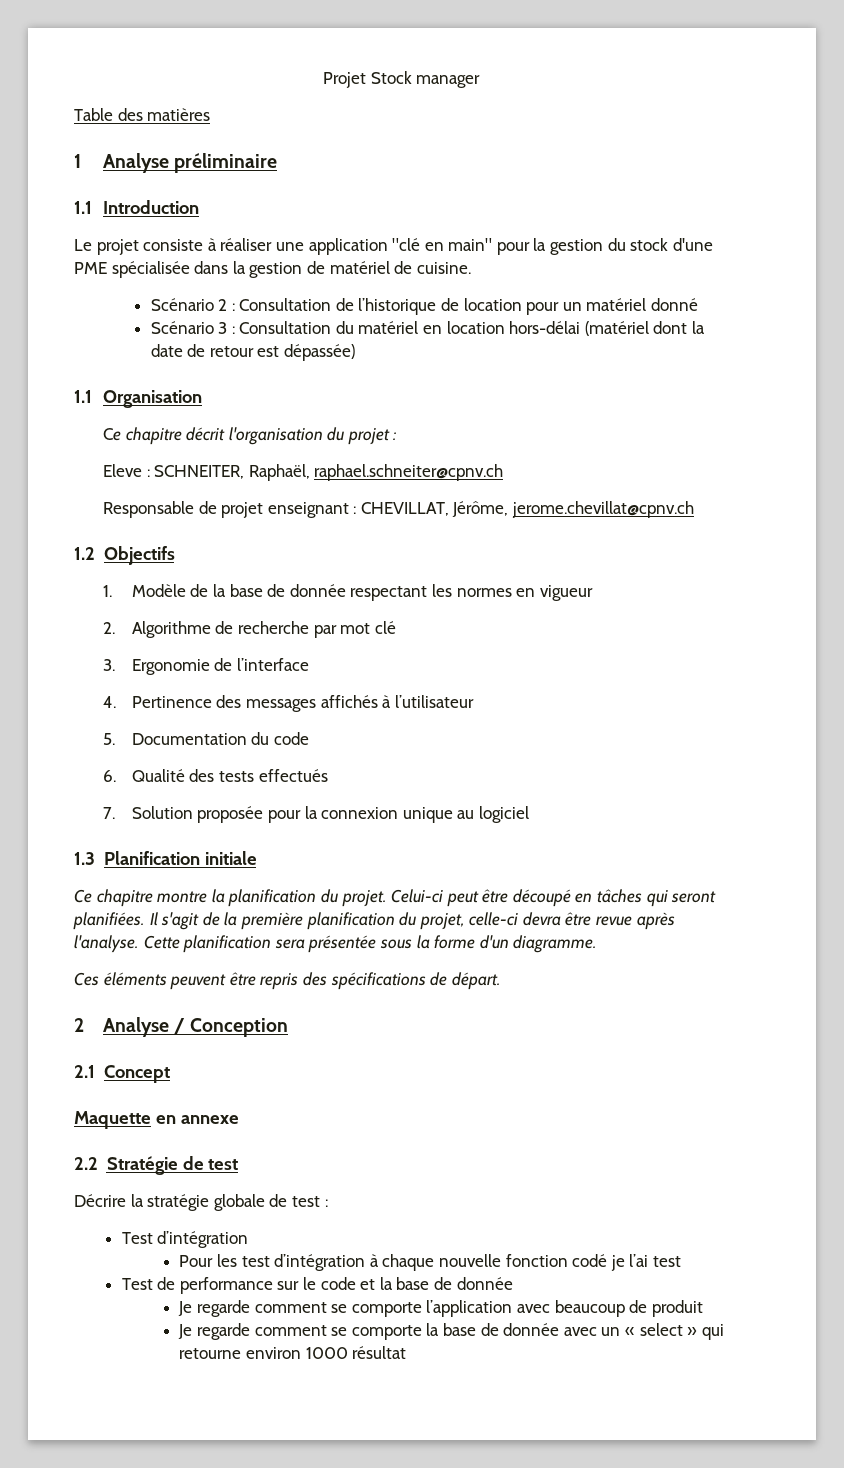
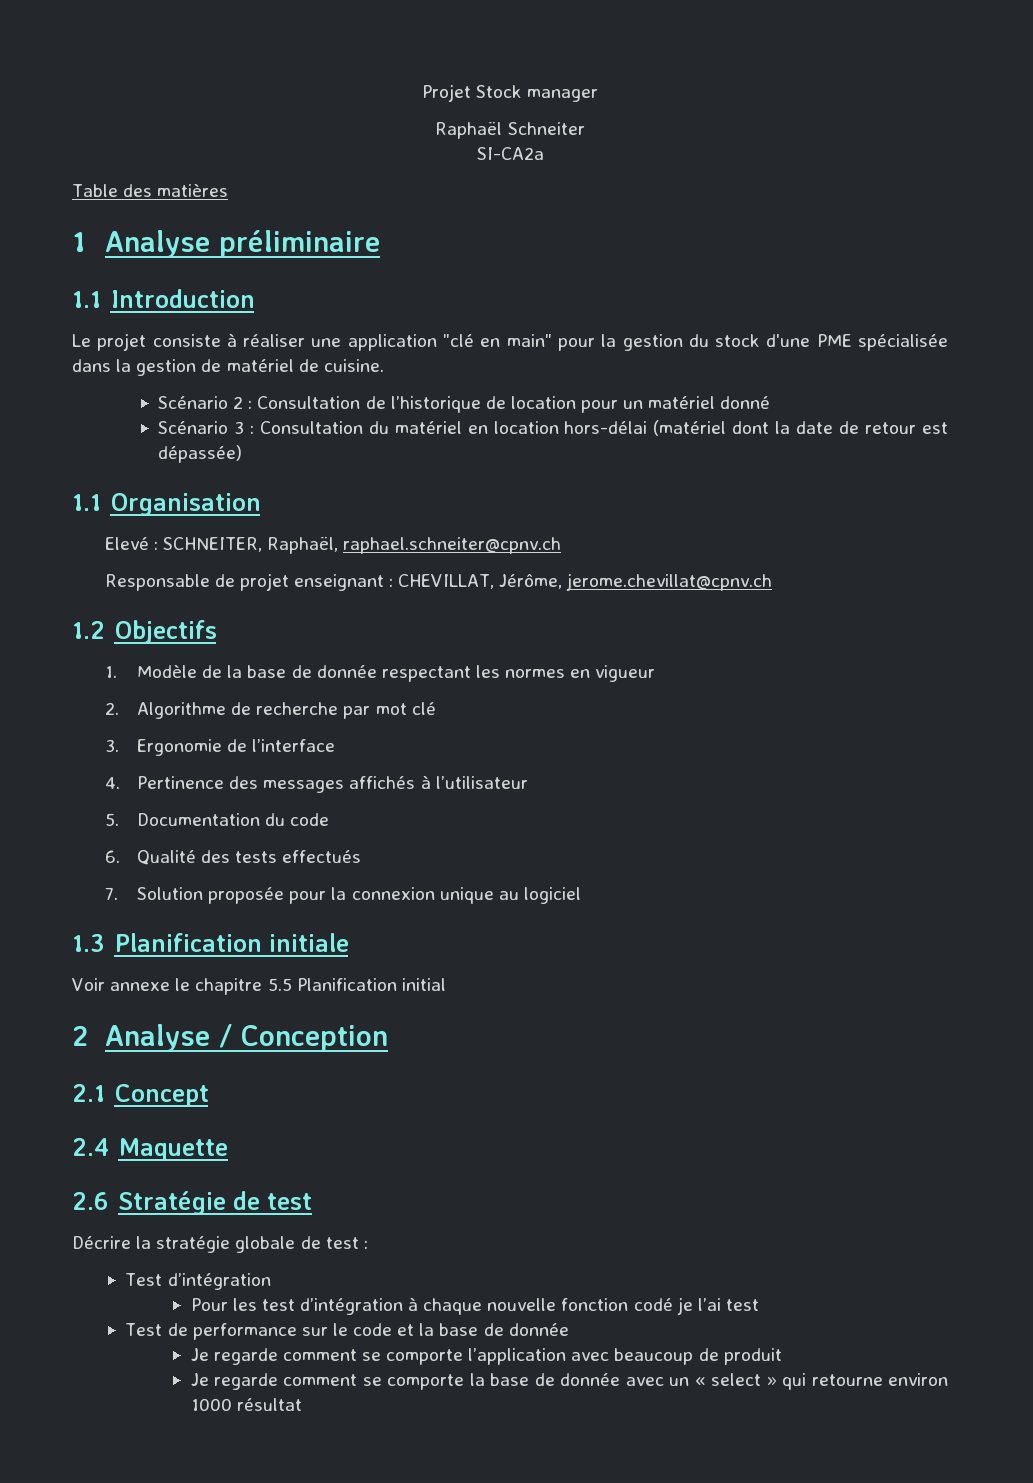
(481, 81) none -> [435,121,585,139] [476,147,544,160] // Raphaël Schneiter // SI-CA2a
[102,427,398,445] [102,464,142,477] Ce chapitre décrit l'organisation du projet : // Eleve -> [104,537,149,550] Elevé
[74,889,717,907] [73,912,675,930] [74,935,598,953] [74,972,501,990] Ce chapitre montre la planification du projet. Celui-ci peut être découpé en tâches qui seront planifiées. Il s'agit de la première planification du projet, celle-ci devra être revue après l'analyse. Cette planification sera présentée sous la forme d'un diagramme. // Ces éléments peuvent être repris des spécifications de départ. -> [72,978,446,995] Voir annexe le chapitre 5.5 Planification initial
(170, 1074) none -> [72,1138,109,1156] 2.4
[155,1115,239,1124] [74,1157,98,1170] en annexe // 2.2 -> [72,1192,108,1210] // 2.6

